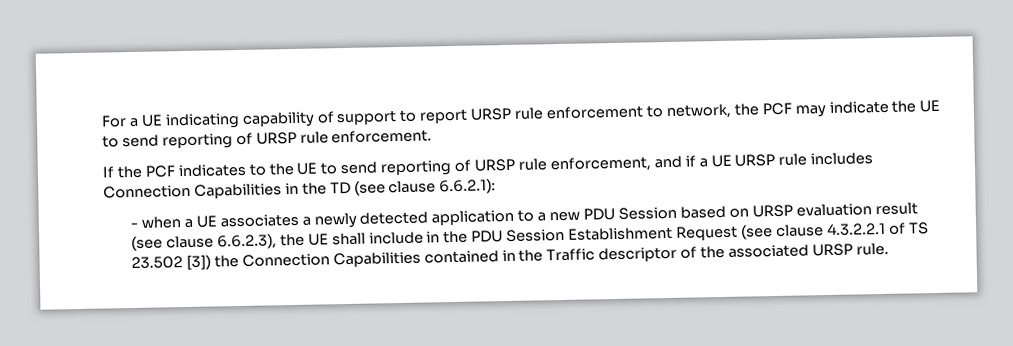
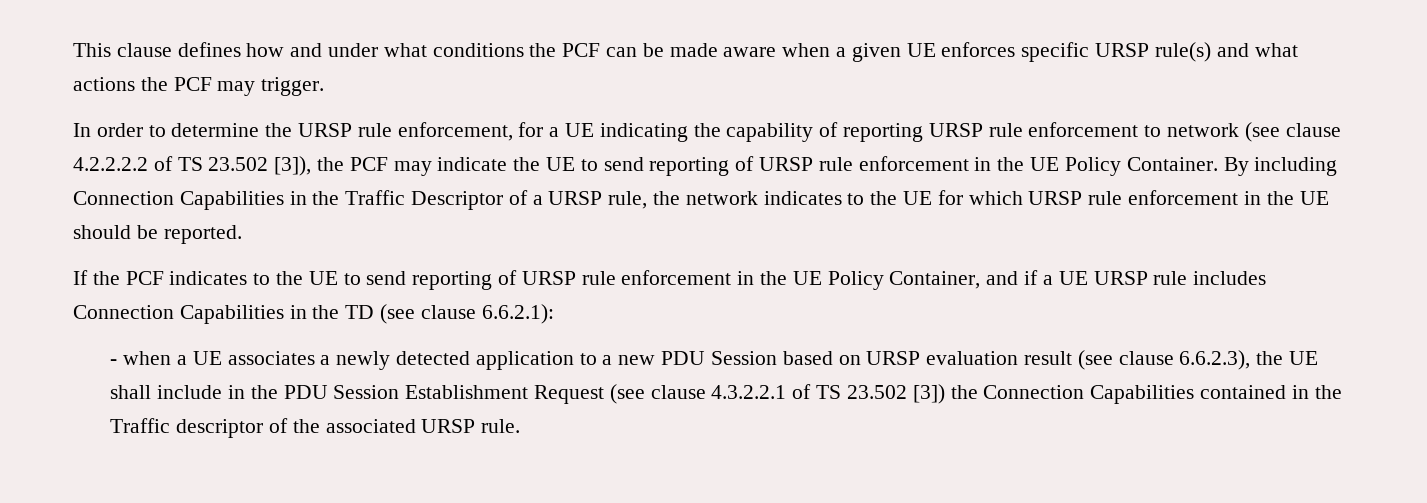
[101,115,127,128] For -> [73,42,1298,62] [73,77,325,96] [73,122,544,141] This clause defines how and under what conditions the PCF can be made aware when a given UE enforces specific URSP rule(s) and what actions the PCF may trigger. // In order to determine the URSP rule enforcement, for
(240, 121) none -> [693,123,721,137] the
[336,108,469,126] support to report -> [843,123,924,142] reporting
[665,103,732,120] network, -> [1167,122,1341,142] [73,156,312,176] network (see clause 4.2.2.2.2 of TS 23.502 [3]),
[331,129,433,144] enforcement. -> [858,156,1338,176] [73,190,1329,210] [73,225,242,244] enforcement in the UE Policy Container. By including Connection Capabilities in the Traffic Descriptor of a URSP rule, the network indicates to the UE for which URSP rule enforcement in the UE should be reported.
[549,156,651,173] enforcement, -> [621,270,981,290] enforcement in the UE Policy Container,

